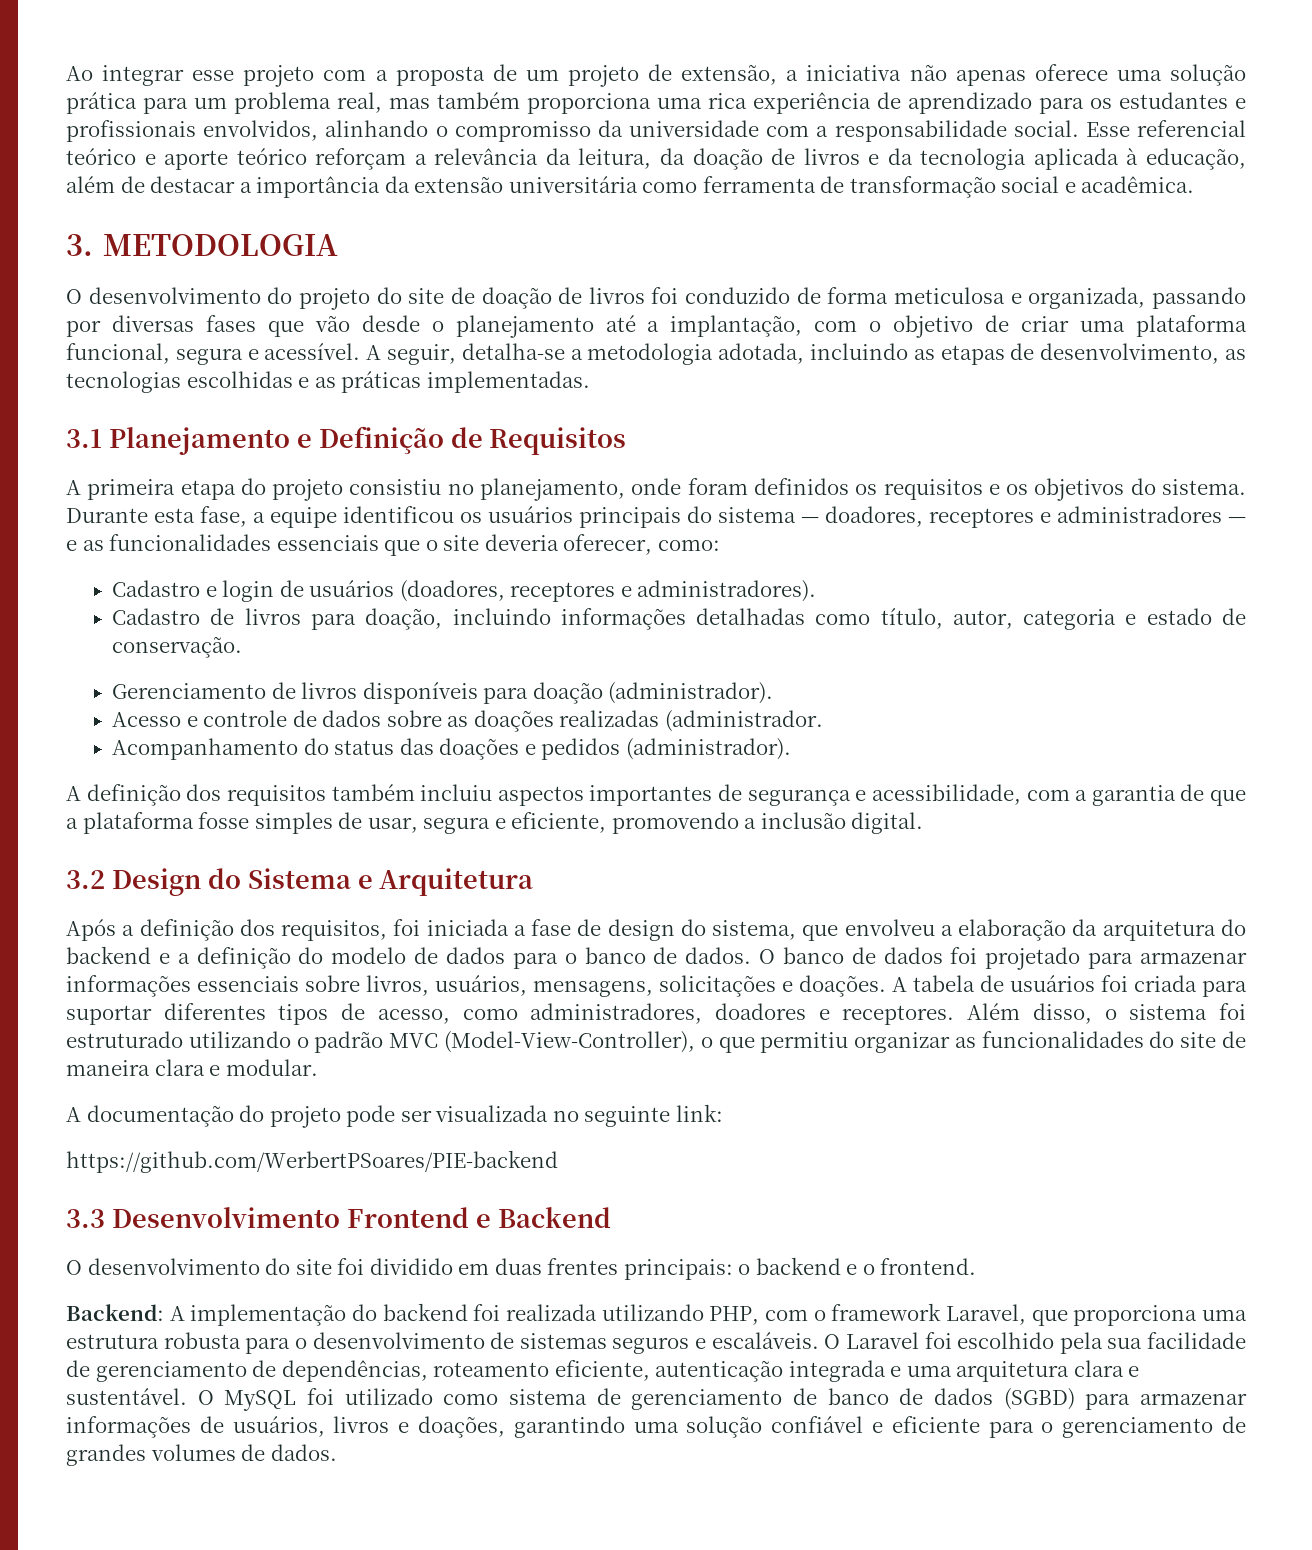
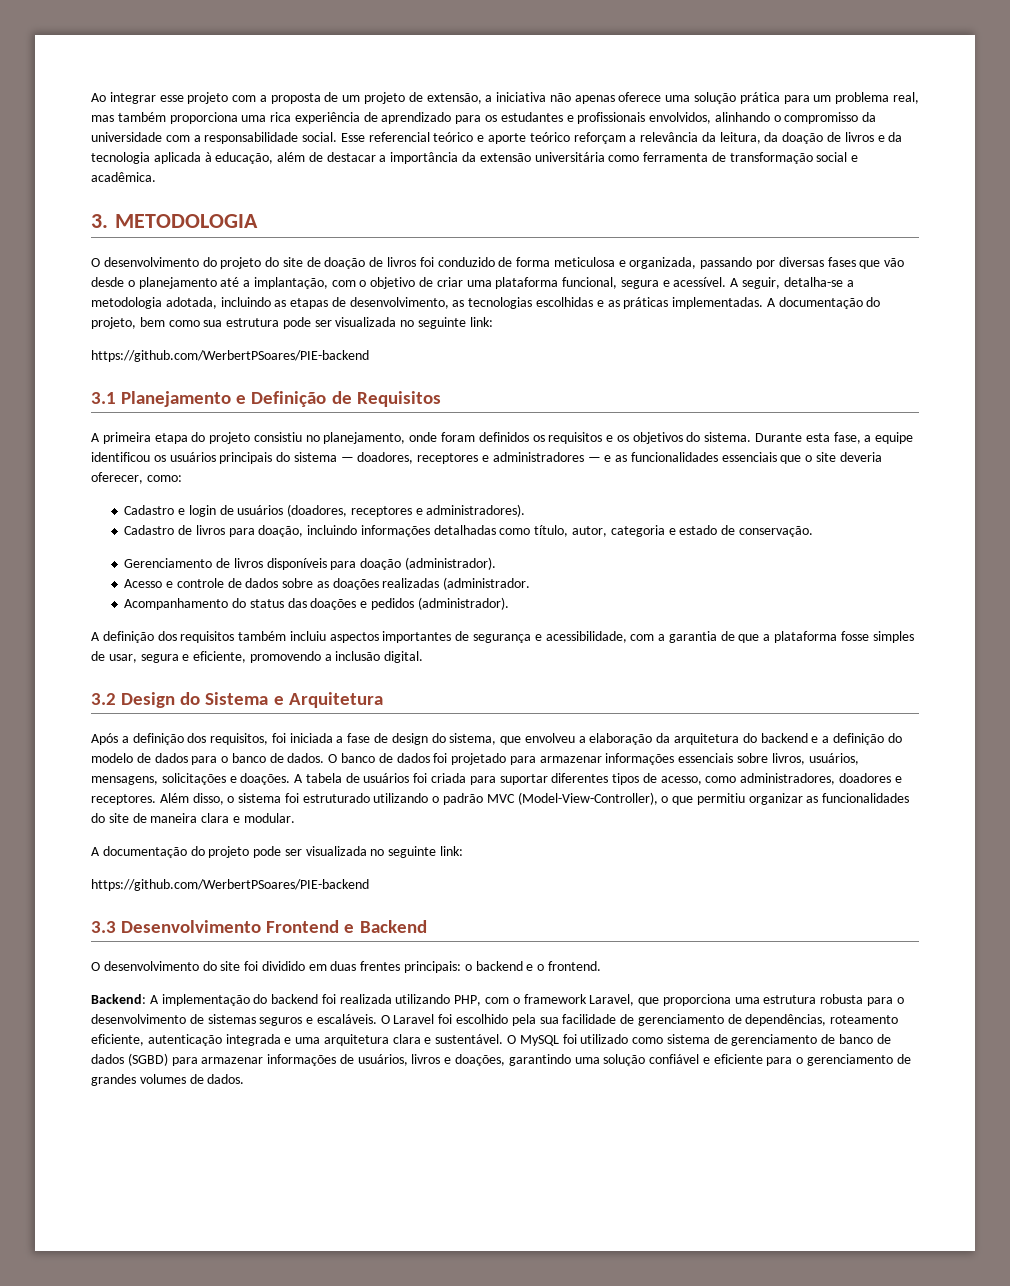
(590, 382) none -> [766,297,881,309] [91,317,493,329] [91,350,369,362] A documentação do projeto, bem como sua estrutura pode ser visualizada no seguinte link: // https://github.com/WerbertPSoares/PIE-backend

